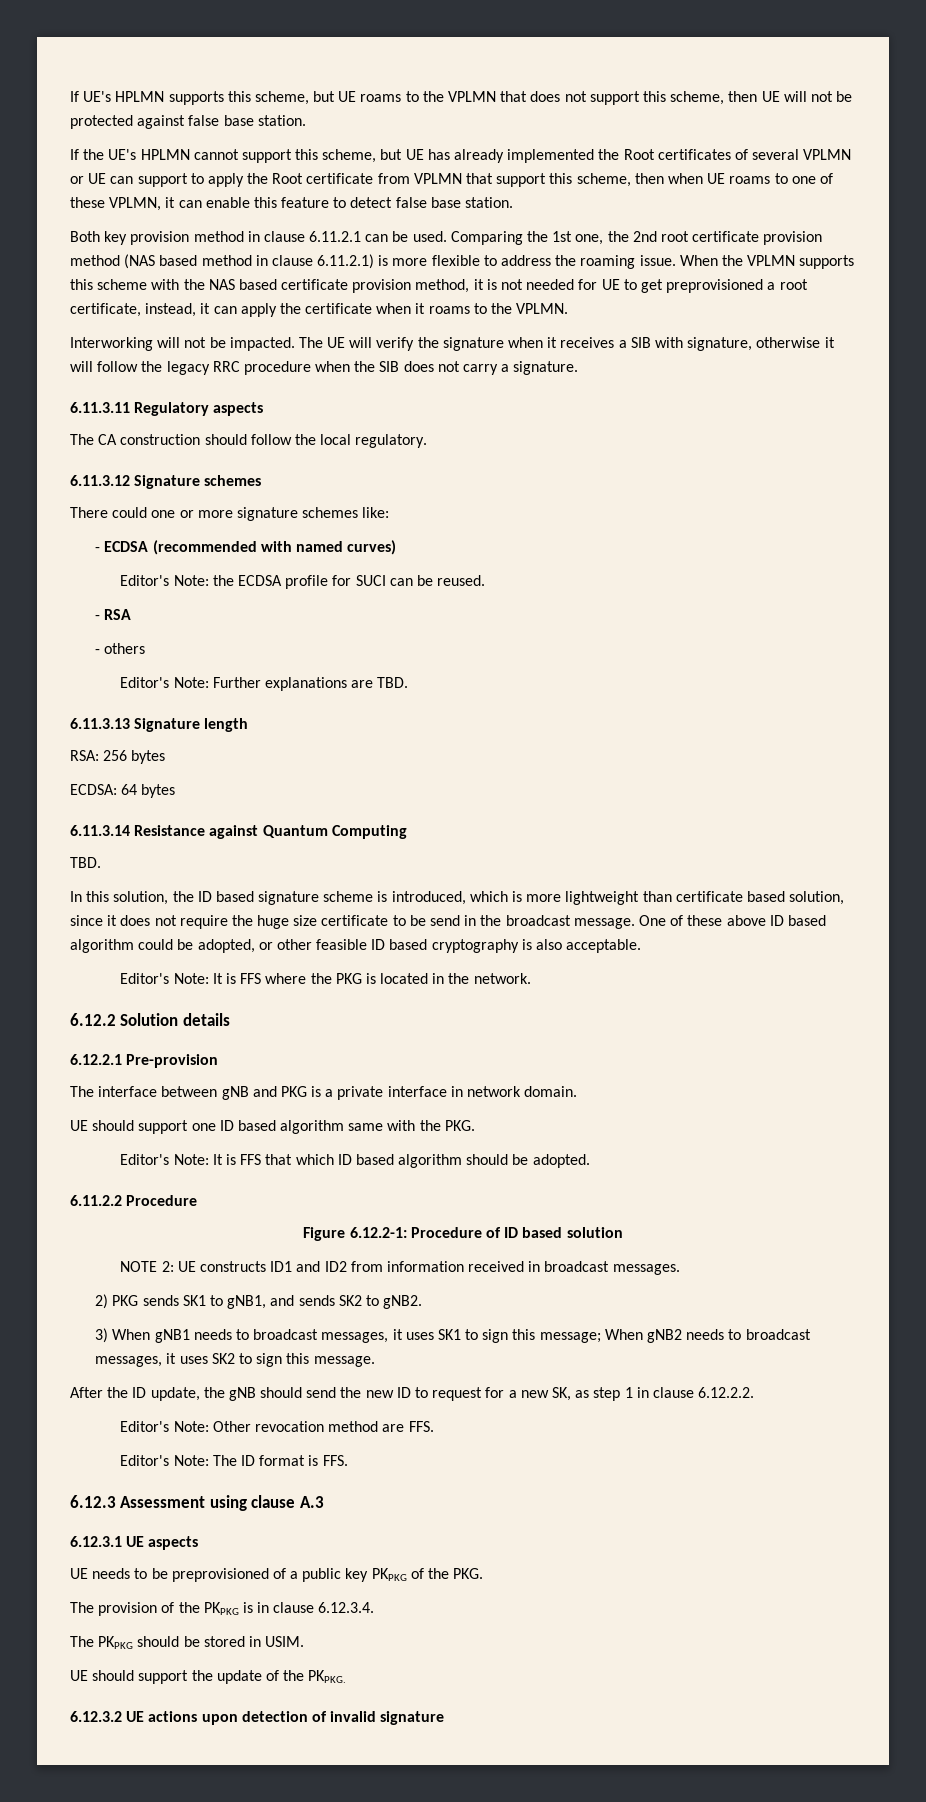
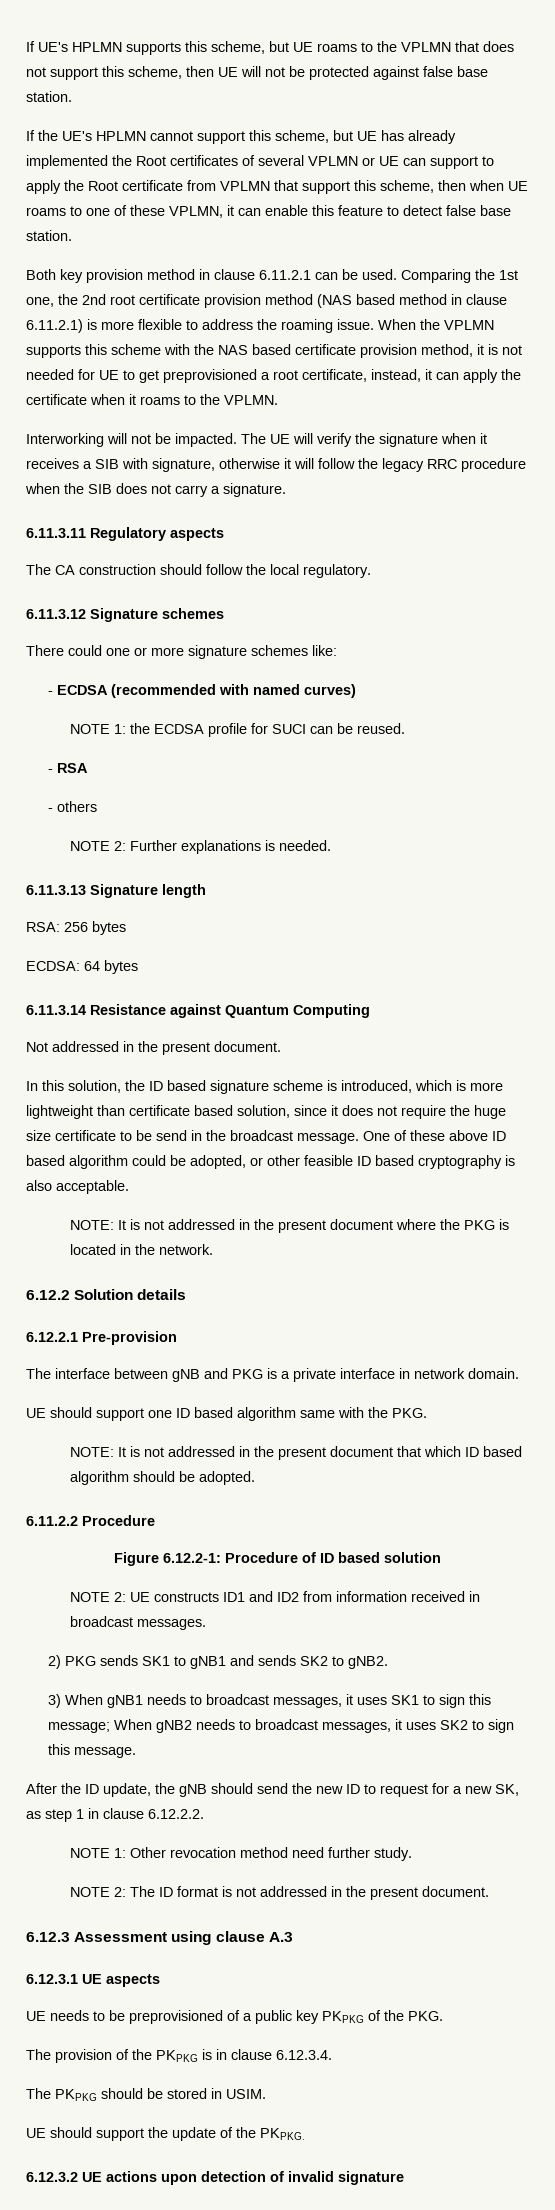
[120,575,209,586] Editor's Note: -> [70,724,127,734] NOTE 1:
[120,677,409,691] Editor's Note: Further explanations are TBD. -> [70,840,332,854] NOTE 2: Further explanations is needed.
[70,857,101,868] TBD. -> [26,1041,281,1055] Not addressed in the present document.
[120,973,262,984] Editor's Note: It is FFS -> [70,1219,394,1233] NOTE: It is not addressed in the present document
[120,1154,262,1165] Editor's Note: It is FFS -> [70,1446,394,1460] NOTE: It is not addressed in the present document
[227,1295,267,1309] gNB1, -> [190,1656,227,1669] gNB1
[120,1421,209,1432] Editor's Note: -> [70,1848,127,1858] NOTE 1:
[382,1421,434,1432] [120,1455,348,1466] are FFS. // Editor's Note: The ID format is FFS. -> [292,1847,413,1861] [70,1886,490,1900] need further study. // NOTE 2: The ID format is not addressed in the present document.

